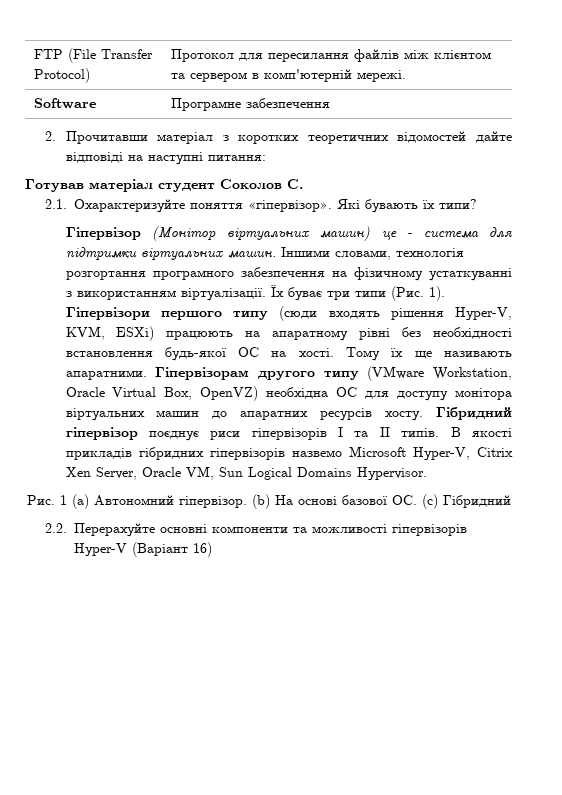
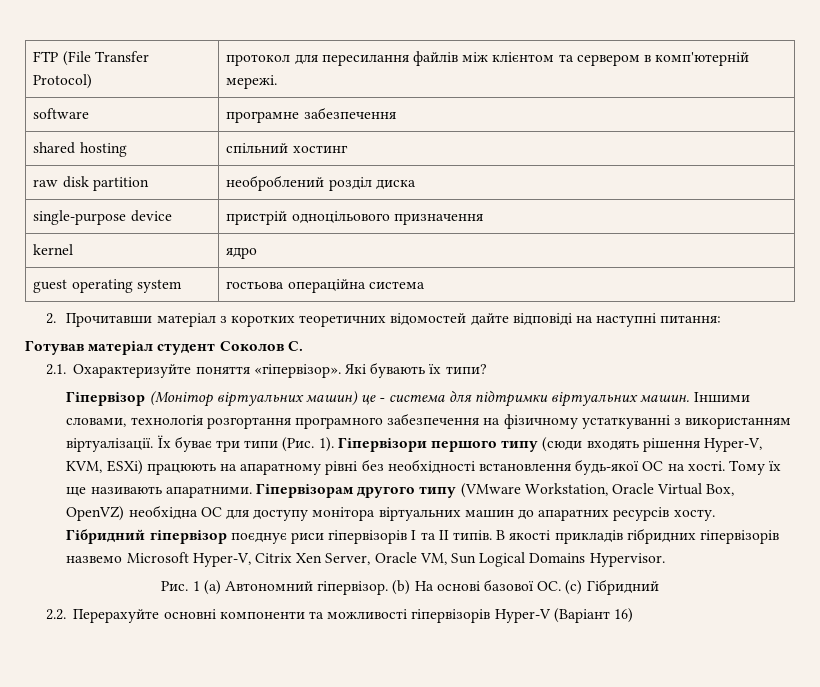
[170,49,234,62] Протокол -> [226,54,291,66] протокол
[33,98,96,109] [170,98,330,111] Software | Програмне забезпечення -> [33,108,90,119] [226,107,396,123] [33,142,127,157] [226,143,348,153] [33,176,149,191] [226,175,416,191] [33,210,172,225] [226,211,483,225] [33,244,74,255] [226,247,258,259] [33,279,182,293] [226,279,425,293] software | програмне забезпечення // shared hosting | спільний хостинг // raw disk partition | необроблений розділ диска // single-purpose device | пристрій одноцільового призначення // kernel | ядро // guest operating system | гостьова операційна система

